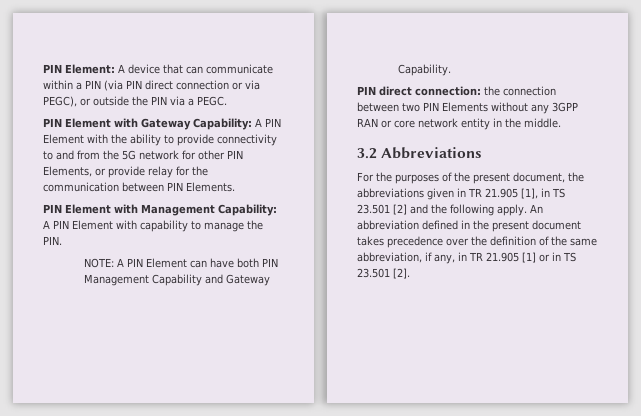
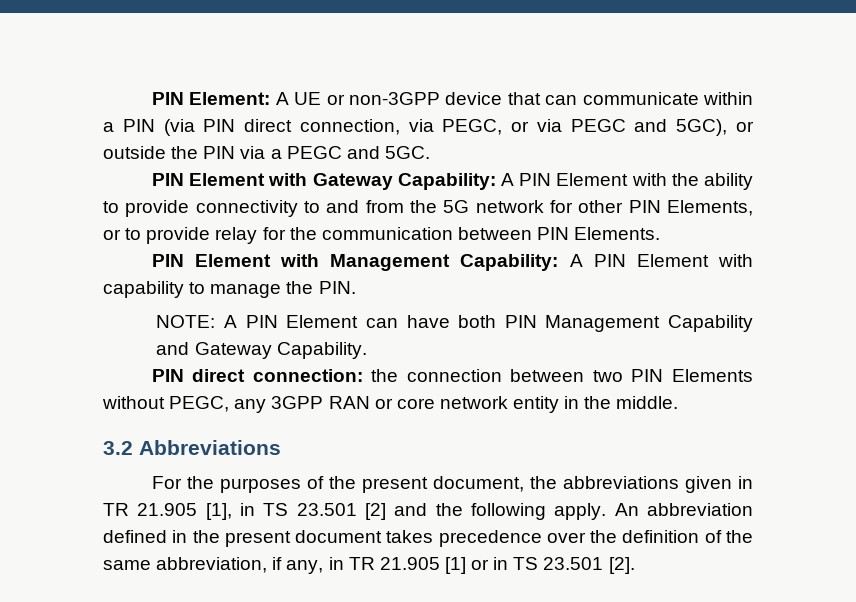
(125, 68) none -> [294,92,440,105] UE or non-3GPP
[176,80,260,90] [43,96,77,107] connection or via PEGC), -> [299,119,728,136] connection, via PEGC, or via PEGC and 5GC),
[197,96,227,106] PEGC. -> [286,146,430,159] PEGC and 5GC.
(106, 172) none -> [125,228,142,240] to
(528, 107) none -> [169,396,230,412] PEGC,

